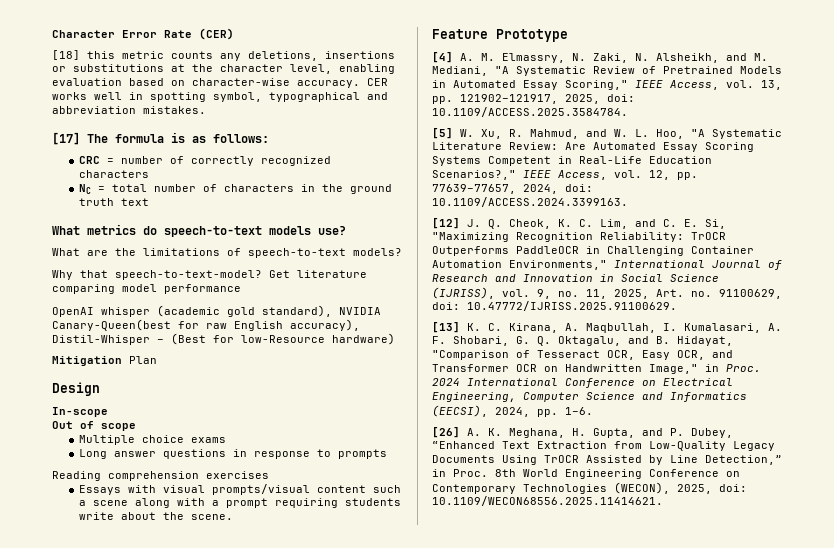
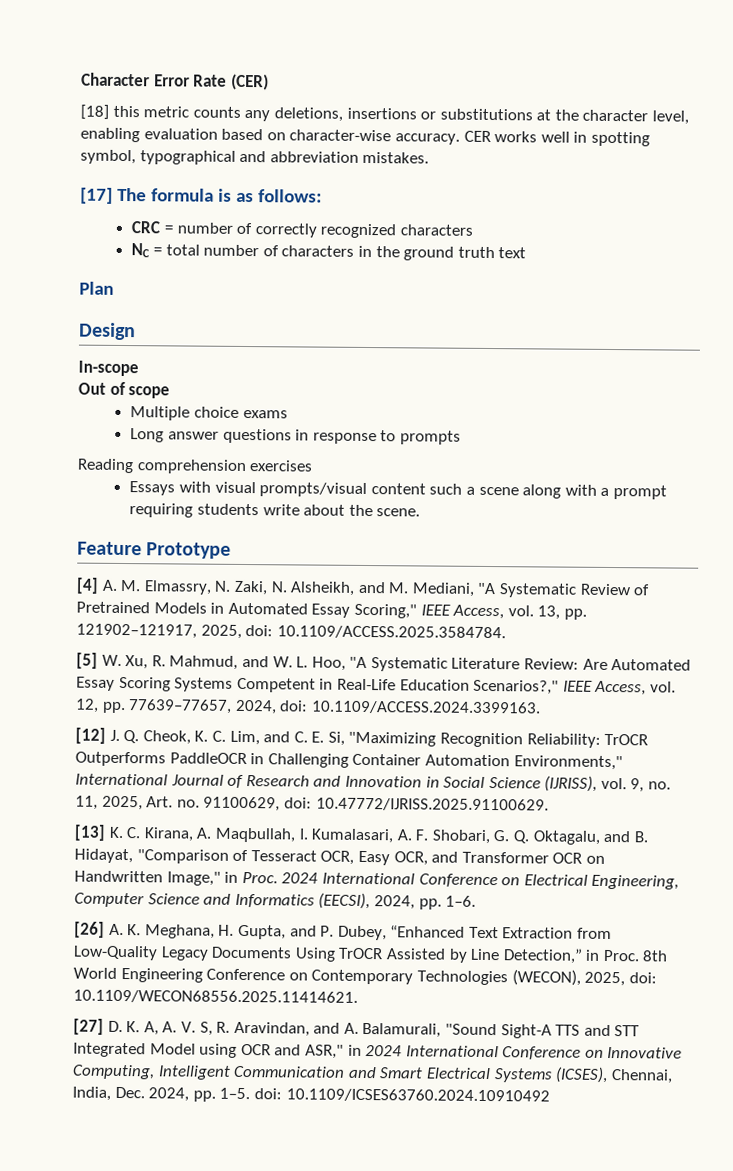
[52,224,346,237] [52,248,402,258] [52,270,367,280] [52,284,241,294] [52,305,381,317] [52,319,360,331] [52,333,395,345] [52,356,122,366] What metrics do speech-to-text models use? // What are the limitations of speech-to-text models? // Why that speech-to-text-model? Get literature comparing model performance // OpenAI whisper (academic gold standard), NVIDIA Canary-Queen(best for raw English accuracy), Distil-Whisper – (Best for low-Resource hardware) // Mitigation -> (527, 253) none
(663, 501) none -> [73,1018,641,1039] [73,1042,683,1060] [72,1064,673,1084] [72,1086,550,1103] // [27] D. K. A, A. V. S, R. Aravindan, and A. Balamurali, "Sound Sight-A TTS and STT Integrated Model using OCR and ASR," in 2024 International Conference on Innovative Computing, Intelligent Communication and Smart Electrical Systems (ICSES), Chennai, India, Dec. 2024, pp. 1–5. doi: 10.1109/ICSES63760.2024.10910492

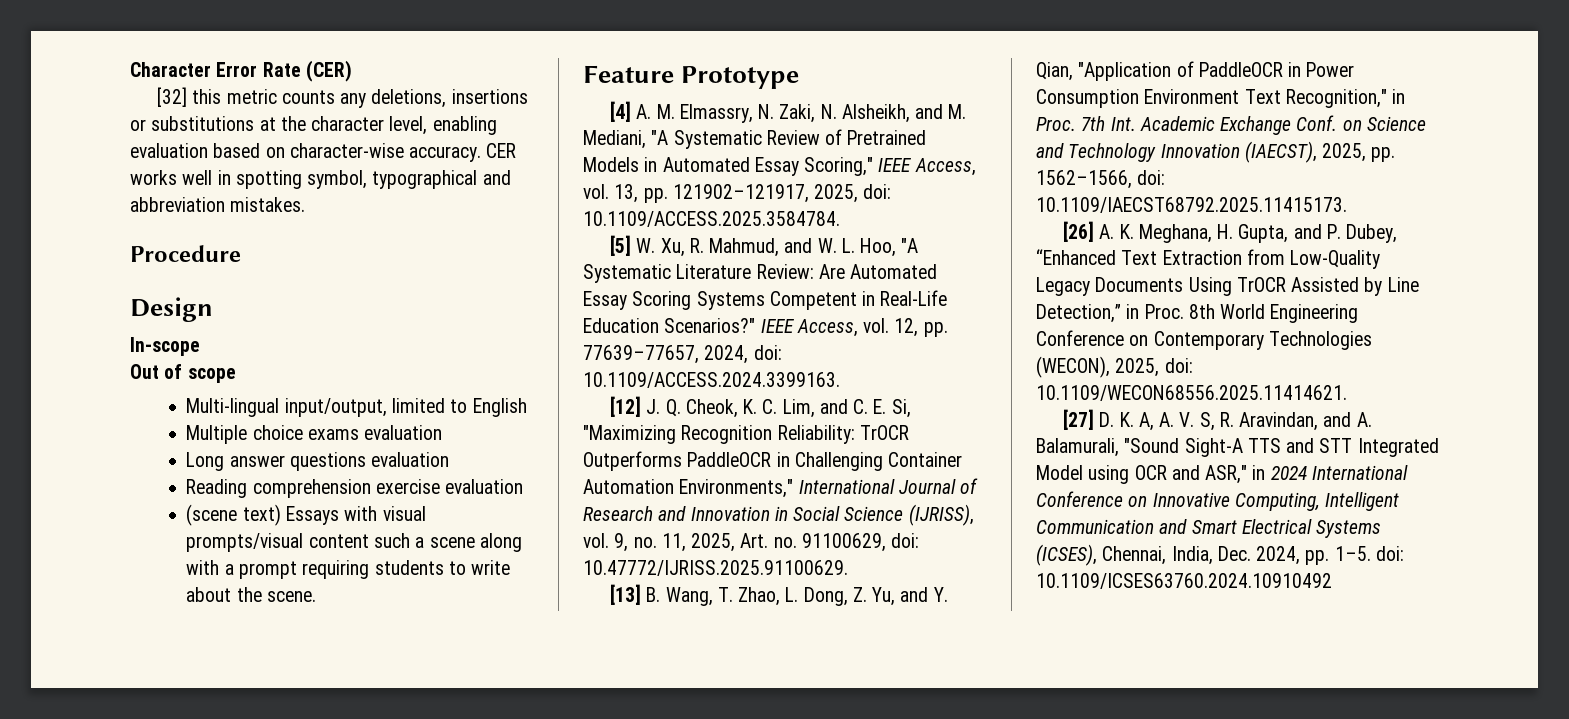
[80,104,109,120] [18] -> [156,87,187,107] [32]
[80,187,322,204] [131,221,473,239] [131,243,527,261] [79,281,114,295] [17] The formula is as follows: // CRC = number of correctly recognized characters // NC = total number of characters in the ground truth text // Plan -> [130,245,241,262] Procedure
(171, 392) none -> [186,398,527,417] // Multi-lingual input/output, limited to English
(288, 414) none -> [364,425,443,440] evaluation
[295,429,461,445] [77,458,314,475] in response to prompts // Reading comprehension exercises // -> [371,452,450,467] [186,479,524,498] [186,504,281,526] evaluation // Reading comprehension exercise evaluation // (scene text)
(259, 509) none -> [448,561,466,575] to
[473,679,560,695] Scenarios?," -> [664,318,756,333] Scenarios?"
[108,826,648,845] [74,848,605,866] [74,870,680,890] [74,892,477,910] K. C. Kirana, A. Maqbullah, I. Kumalasari, A. F. Shobari, G. Q. Oktagalu, and B. Hidayat, "Comparison of Tesseract OCR, Easy OCR, and Transformer OCR on Handwritten Image," in Proc. 2024 International Conference on Electrical Engineering, Computer Science and Informatics (EECSI), 2024, pp. 1–6. -> [646,587,948,606] [1036,61,1355,81] [1036,89,1406,108] [1036,115,1426,135] [1036,141,1396,163] [1036,170,1166,189] [1036,197,1347,213] B. Wang, T. Zhao, L. Dong, Z. Yu, and Y. Qian, "Application of PaddleOCR in Power Consumption Environment Text Recognition," in Proc. 7th Int. Academic Exchange Conf. on Science and Technology Innovation (IAECST), 2025, pp. 1562–1566, doi: 10.1109/IAECST68792.2025.11415173.

